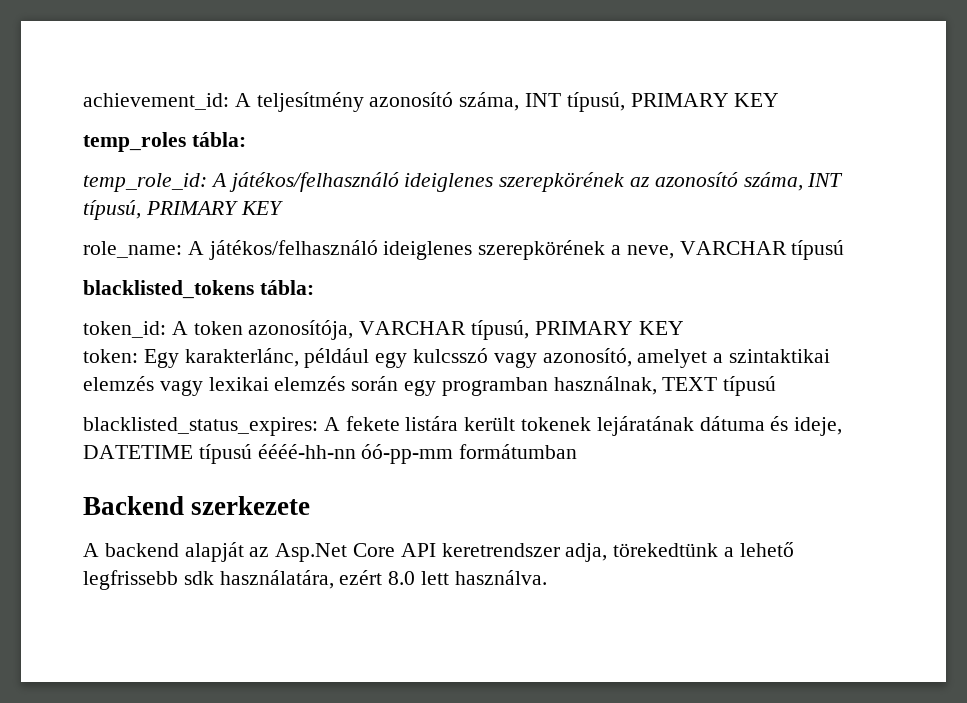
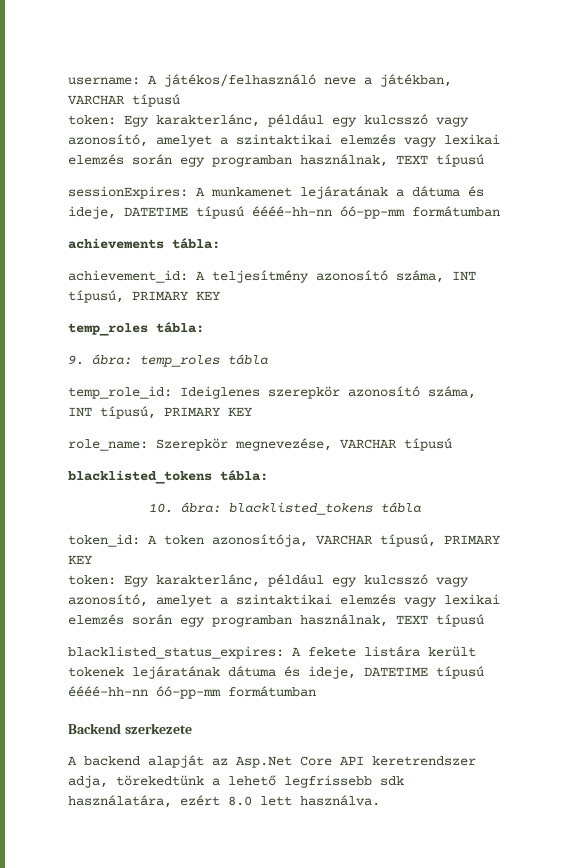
(83, 101) none -> [68,74,452,87] [68,94,180,107] [68,114,469,127] [68,134,500,147] [68,154,484,167] [68,186,484,199] [68,206,500,219] [68,238,220,249] username: A játékos/felhasználó neve a játékban, VARCHAR típusú // token: Egy karakterlánc, például egy kulcsszó vagy azonosító, amelyet a szintaktikai elemzés vagy lexikai elemzés során egy programban használnak, TEXT típusú // sessionExpires: A munkamenet lejáratának a dátuma és ideje, DATETIME típusú éééé-hh-nn óó-pp-mm formátumban // achievements tábla: //
[83,172,651,192] temp_role_id: A játékos/felhasználó ideiglenes szerepkörének az -> [68,354,268,367] [68,386,340,399] 9. ábra: temp_roles tábla // temp_role_id: Ideiglenes szerepkör
[187,240,674,260] A játékos/felhasználó ideiglenes szerepkörének a neve, -> [156,438,332,451] Szerepkör megnevezése,
(314, 287) none -> [149,502,421,515] // 10. ábra: blacklisted_tokens tábla

